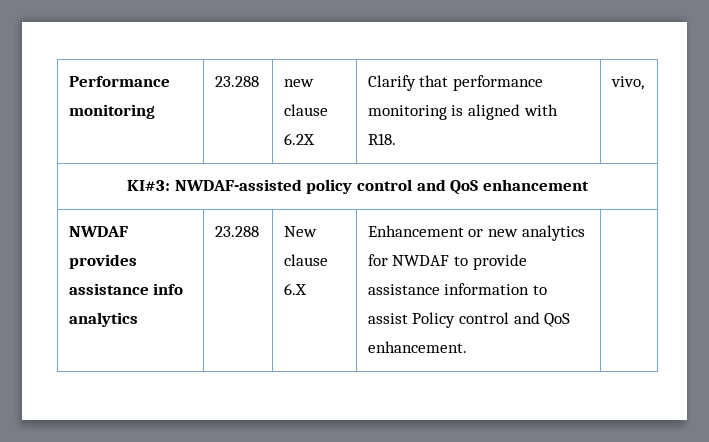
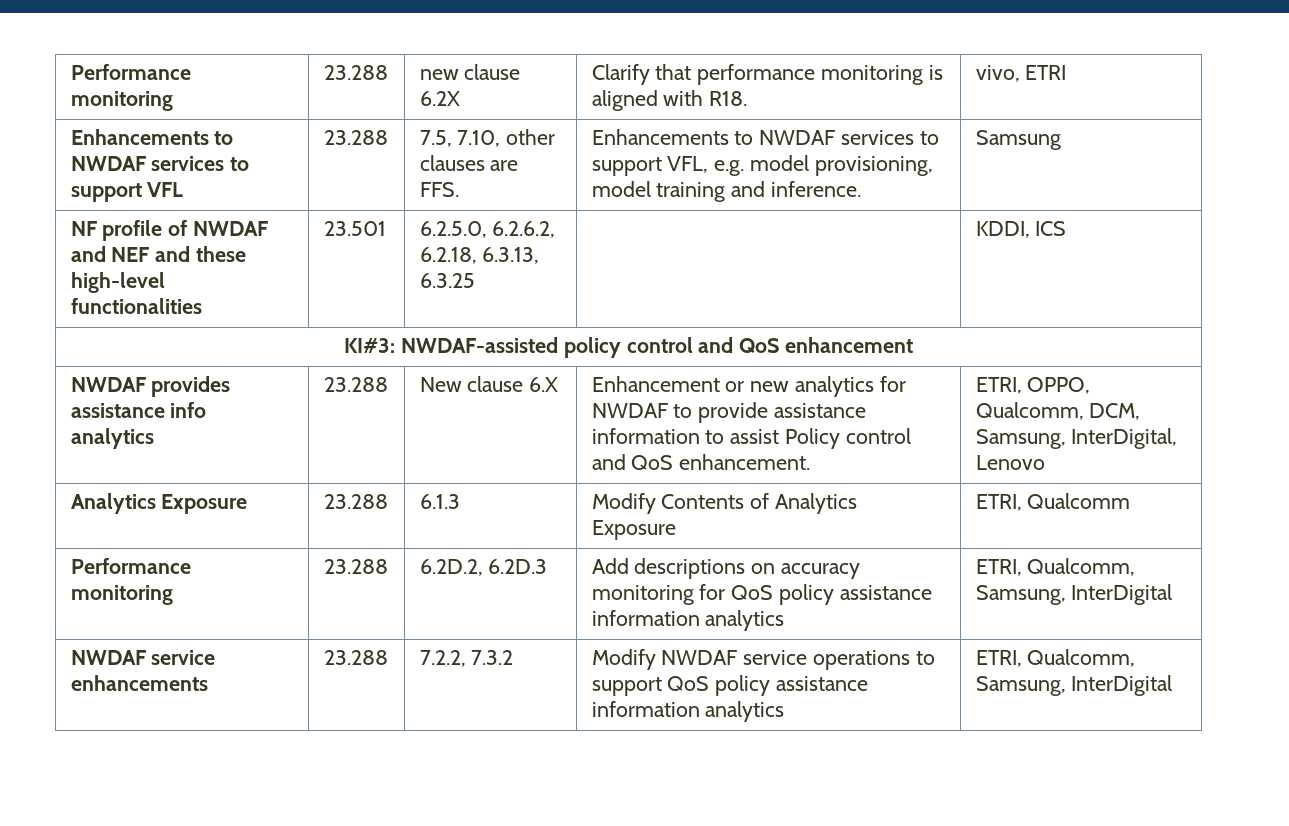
(644, 83) none -> [1025,65,1067,80] [70,129,234,145] [70,156,250,171] [70,182,184,202] [323,130,388,145] [419,129,556,147] [419,155,519,171] [419,182,459,197] [591,129,939,145] [591,155,933,176] [591,181,862,202] [975,130,1061,150] [70,220,269,241] [70,246,247,262] [70,272,165,293] [70,298,202,314] [323,221,386,236] [419,221,556,238] [419,247,540,264] [419,273,475,288] [975,221,1067,238] ETRI // Enhancements to NWDAF services to support VFL | 23.288 | 7.5, 7.10, other clauses are FFS. | Enhancements to NWDAF services to support VFL, e.g. model provisioning, model training and inference. | Samsung // NF profile of NWDAF and NEF and these high-level functionalities | 23.501 | 6.2.5.0, 6.2.6.2, 6.2.18, 6.3.13, 6.3.25 | | KDDI, ICS
(467, 347) none -> [975,377,1091,394] [975,402,1141,420] [975,428,1178,449] [975,455,1045,470] [70,493,248,514] [323,494,388,509] [419,494,460,509] [591,493,858,514] [591,520,676,540] [975,493,1131,511] [70,558,191,574] [70,585,173,605] [323,559,388,574] [419,559,548,576] [591,558,861,579] [591,584,932,605] [591,610,785,631] [975,558,1136,576] [975,584,1173,605] [70,650,216,665] [70,675,208,691] [323,650,388,665] [419,650,514,667] [591,649,935,670] [591,675,869,696] [591,701,785,722] [975,649,1136,667] [975,675,1173,696] ETRI, OPPO, Qualcomm, DCM, Samsung, InterDigital, Lenovo // Analytics Exposure | 23.288 | 6.1.3 | Modify Contents of Analytics Exposure | ETRI, Qualcomm // Performance monitoring | 23.288 | 6.2D.2, 6.2D.3 | Add descriptions on accuracy monitoring for QoS policy assistance information analytics | ETRI, Qualcomm, Samsung, InterDigital // NWDAF service enhancements | 23.288 | 7.2.2, 7.3.2 | Modify NWDAF service operations to support QoS policy assistance information analytics | ETRI, Qualcomm, Samsung, InterDigital

